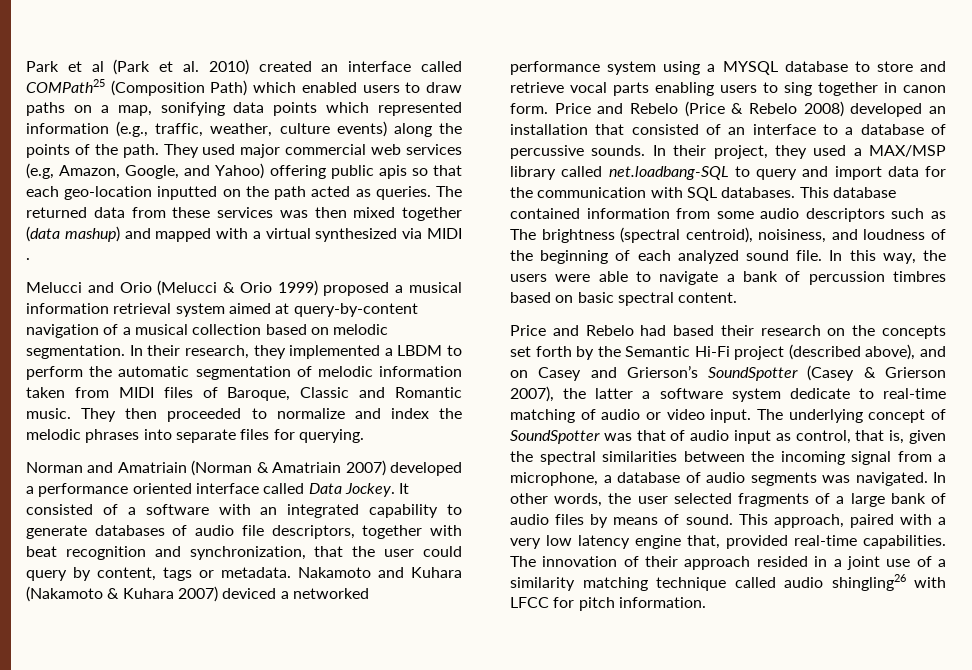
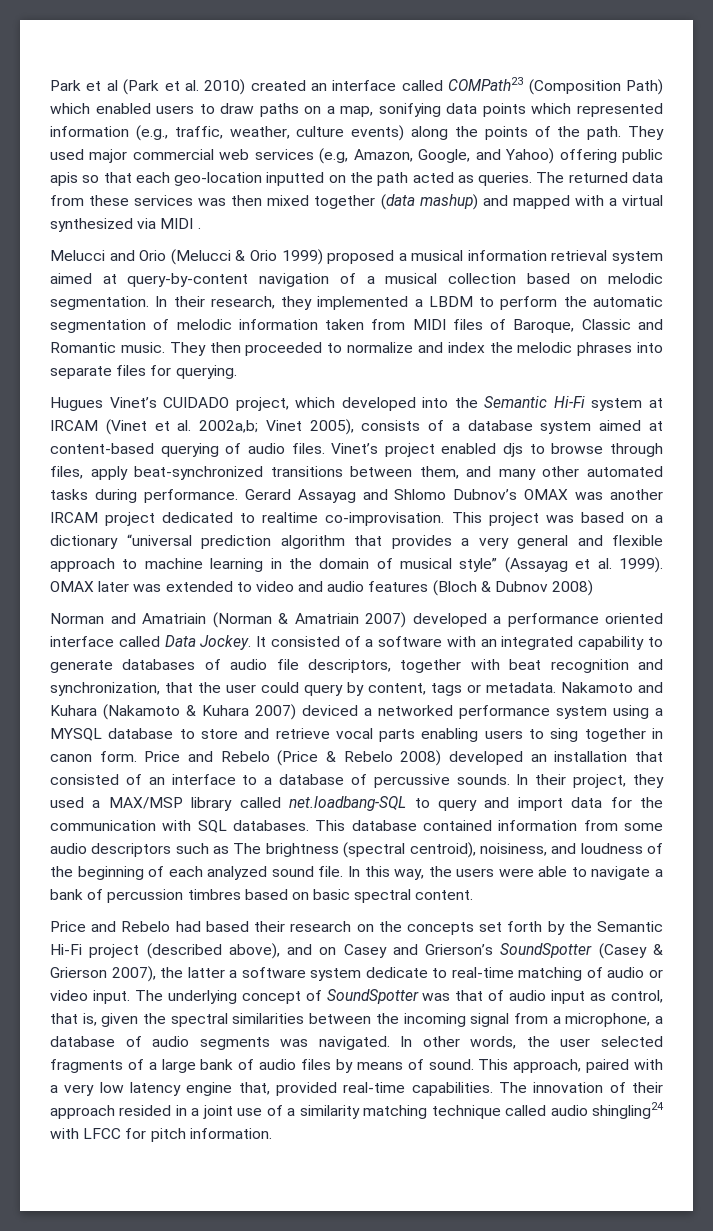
[26,79,105,93] COMPath25 -> [448,77,524,91] COMPath23
(364, 436) none -> [50,396,663,411] [50,419,663,435] [50,443,663,457] [50,466,663,480] [50,489,663,503] [50,512,664,526] [50,534,663,549] [50,557,663,573] [50,580,594,596] // Hugues Vinet’s CUIDADO project, which developed into the Semantic Hi-Fi system at IRCAM (Vinet et al. 2002a,b; Vinet 2005), consists of a database system aimed at content-based querying of audio files. Vinet’s project enabled djs to browse through files, apply beat-synchronized transitions between them, and many other automated tasks during performance. Gerard Assayag and Shlomo Dubnov’s OMAX was another IRCAM project dedicated to realtime co-improvisation. This project was based on a dictionary “universal prediction algorithm that provides a very general and flexible approach to machine learning in the domain of musical style” (Assayag et al. 1999). OMAX later was extended to video and audio features (Bloch & Dubnov 2008)
[831,574,906,591] shingling26 -> [591,1102,664,1119] shingling24

